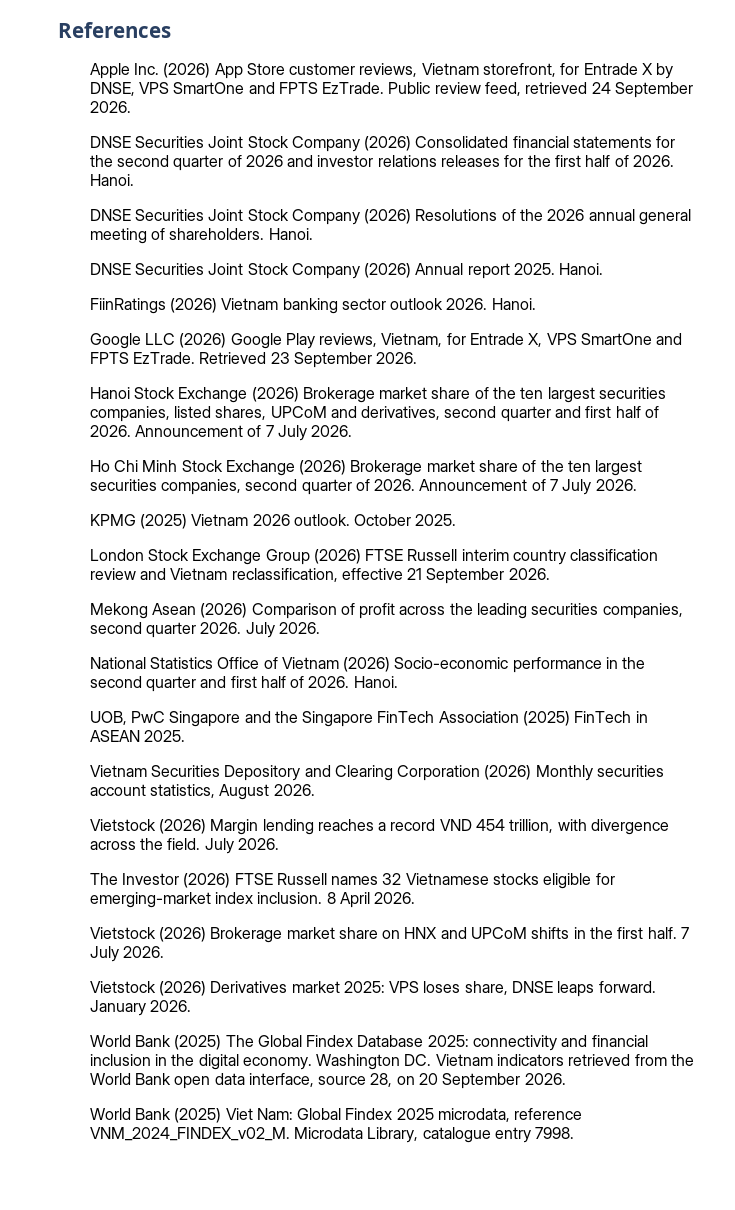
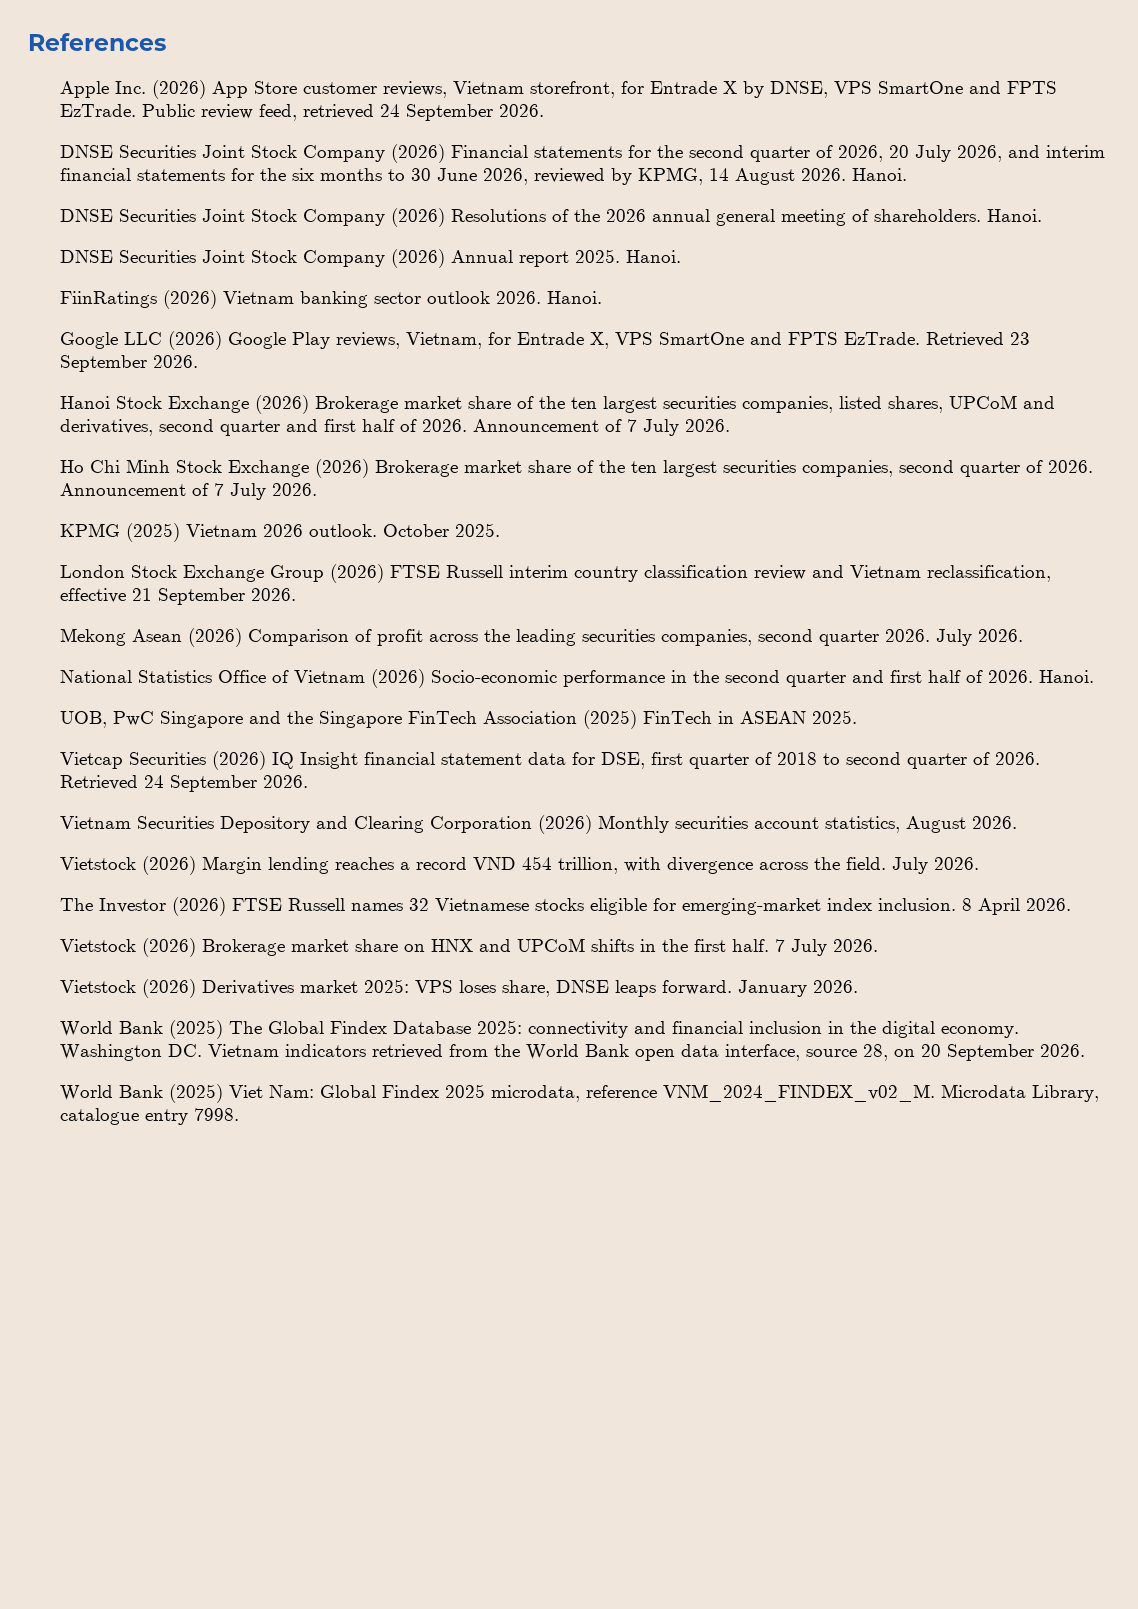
[415,136,569,148] Consolidated financial -> [451,145,529,158] Financial
[245,155,629,167] 2026 and investor relations releases for the first half of -> [838,145,1106,162] [60,167,796,185] 2026, 20 July 2026, and interim financial statements for the six months to 30 June 2026, reviewed by KPMG, 14 August
(185, 736) none -> [60,751,1041,770] [60,775,309,792] // Vietcap Securities (2026) IQ Insight financial statement data for DSE, first quarter of 2018 to second quarter of 2026. Retrieved 24 September 2026.

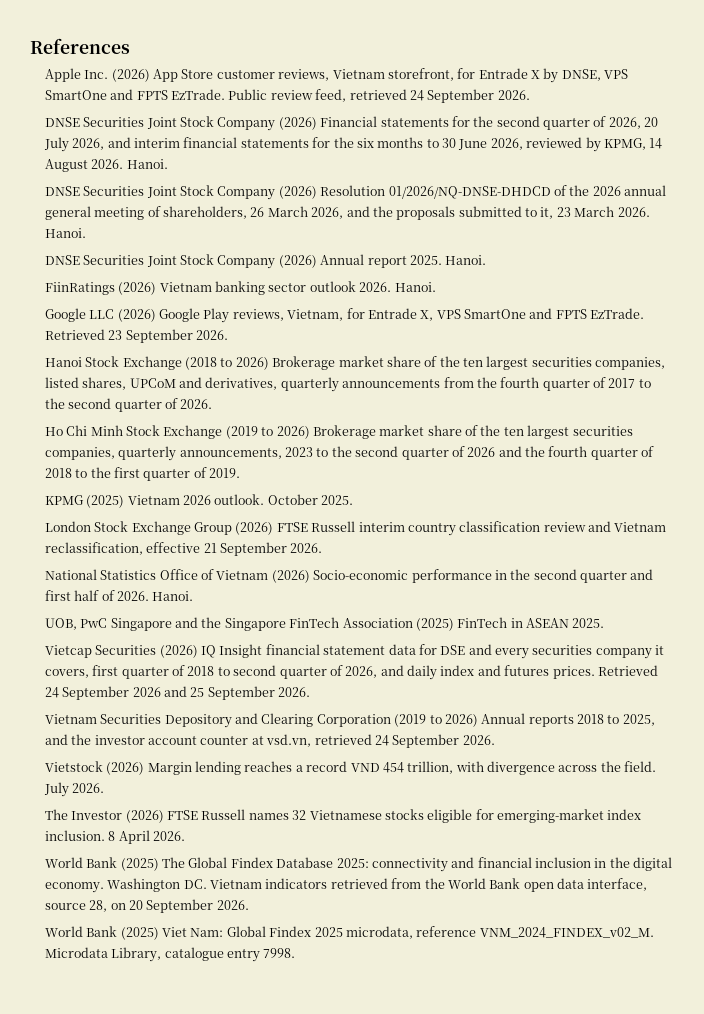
[451,209,547,222] Resolutions -> [320,185,551,199] Resolution 01/2026/NQ-DNSE-DHDCD
[874,209,982,222] shareholders. -> [163,206,650,220] shareholders, 26 March 2026, and the proposals submitted to it, 23 March 2026.
[255,395,310,414] (2026) -> [185,357,269,370] (2018 to 2026)
[159,419,680,436] second quarter and first half of 2026. Announcement of 7 July -> [280,377,651,392] [44,398,179,412] quarterly announcements from the fourth quarter of 2017 to the second quarter of
[315,459,1094,478] [60,483,318,500] (2026) Brokerage market share of the ten largest securities companies, second quarter of 2026. Announcement of 7 July 2026. -> [225,425,633,439] [44,446,655,461] [44,467,241,481] (2019 to 2026) Brokerage market share of the ten largest securities companies, quarterly announcements, 2023 to the second quarter of 2026 and the fourth quarter of 2018 to the first quarter of 2019.
[60,628,1024,647] // Mekong Asean (2026) Comparison of profit across the leading securities companies, second quarter 2026. July 2026. -> (323, 548) none
[601,752,646,769] DSE, -> [440,644,665,659] [44,669,89,678] DSE and every securities company it covers,
[995,752,1041,765] [60,775,165,790] 2026. Retrieved 24 -> [345,665,658,680] [44,686,205,700] 2026, and daily index and futures prices. Retrieved 24 September 2026 and 25
[538,815,967,834] (2026) Monthly securities account statistics, August -> [394,713,655,727] [44,734,460,748] (2019 to 2026) Annual reports 2018 to 2025, and the investor account counter at vsd.vn, retrieved 24 September
[60,938,879,957] [60,979,859,998] // Vietstock (2026) Brokerage market share on HNX and UPCoM shifts in the first half. 7 July 2026. // Vietstock (2026) Derivatives market 2025: VPS loses share, DNSE leaps forward. January 2026. -> (186, 836) none

